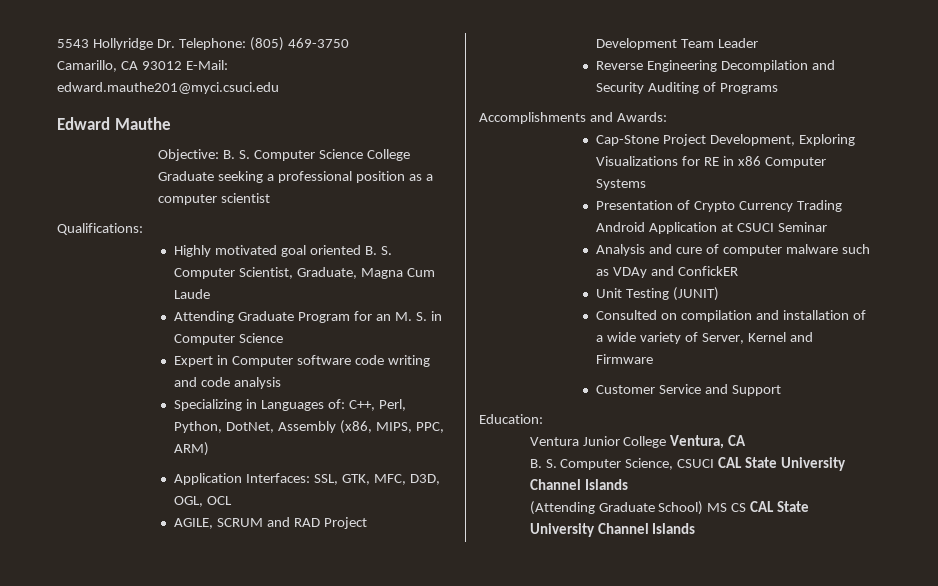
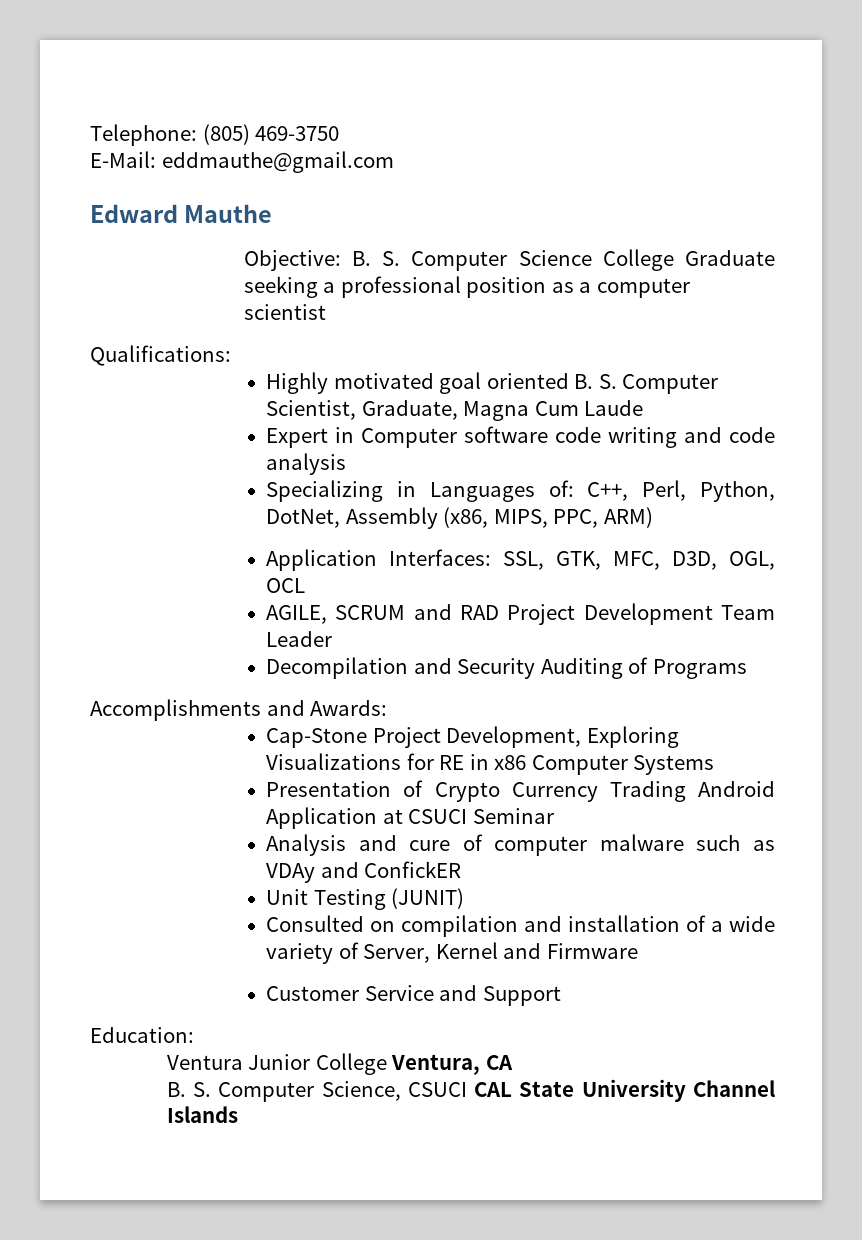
[57,38,175,50] 5543 Hollyridge Dr. -> (90, 135) none
[57,60,228,72] [57,82,279,94] Camarillo, CA 93012 E-Mail: edward.mauthe201@myci.csuci.edu -> [90,151,394,173] E-Mail: eddmauthe@gmail.com
[174,311,442,323] [174,333,284,345] // Attending Graduate Program for an M. S. in Computer Science -> (644, 408) none
[596,60,718,72] Reverse Engineering -> (333, 639) none
[529,501,810,515] [529,523,696,537] // (Attending Graduate School) MS CS CAL State University Channel Islands -> (238, 1114) none

